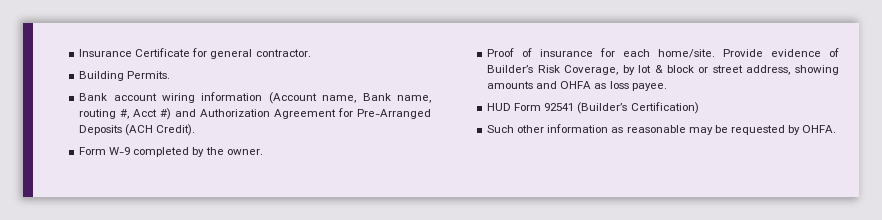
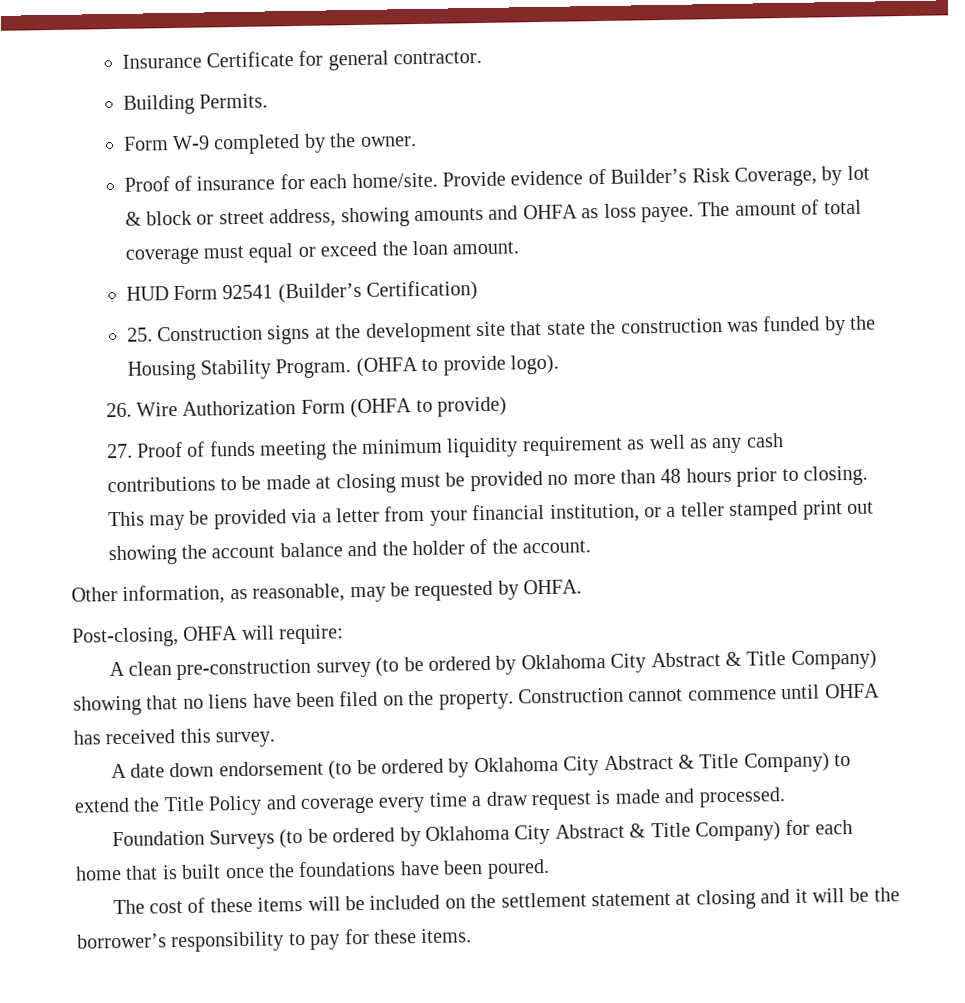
[79,92,431,104] [79,108,431,120] [79,124,196,136] // Bank account wiring information (Account name, Bank name, routing #, Acct #) and Authorization Agreement for Pre-Arranged Deposits (ACH Credit). -> (269, 101) none
(667, 87) none -> [698,199,862,217] [124,240,520,265] The amount of total coverage must equal or exceed the loan amount.
[487,124,686,133] Such other information as reasonable -> [126,315,877,345] [126,354,560,381] [105,396,508,419] [106,433,784,461] [106,465,869,494] [107,500,875,531] [107,538,592,566] [71,583,346,605] 25. Construction signs at the development site that state the construction was funded by the Housing Stability Program. (OHFA to provide logo). // 26. Wire Authorization Form (OHFA to provide) // 27. Proof of funds meeting the minimum liquidity requirement as well as any cash contributions to be made at closing must be provided no more than 48 hours prior to closing. This may be provided via a letter from your financial institution, or a teller stamped print out showing the account balance and the holder of the account. // Other information, as reasonable,
(837, 129) none -> [72,624,345,648] [108,649,877,681] [73,683,880,716] [73,728,276,748] [110,752,852,780] [74,787,786,816] [111,819,853,850] [75,858,550,881] [112,887,900,915] [77,928,473,953] // Post-closing, OHFA will require: // A clean pre-construction survey (to be ordered by Oklahoma City Abstract & Title Company) showing that no liens have been filed on the property. Construction cannot commence until OHFA has received this survey. // A date down endorsement (to be ordered by Oklahoma City Abstract & Title Company) to extend the Title Policy and coverage every time a draw request is made and processed. // Foundation Surveys (to be ordered by Oklahoma City Abstract & Title Company) for each home that is built once the foundations have been poured. // The cost of these items will be included on the settlement statement at closing and it will be the borrower’s responsibility to pay for these items.

